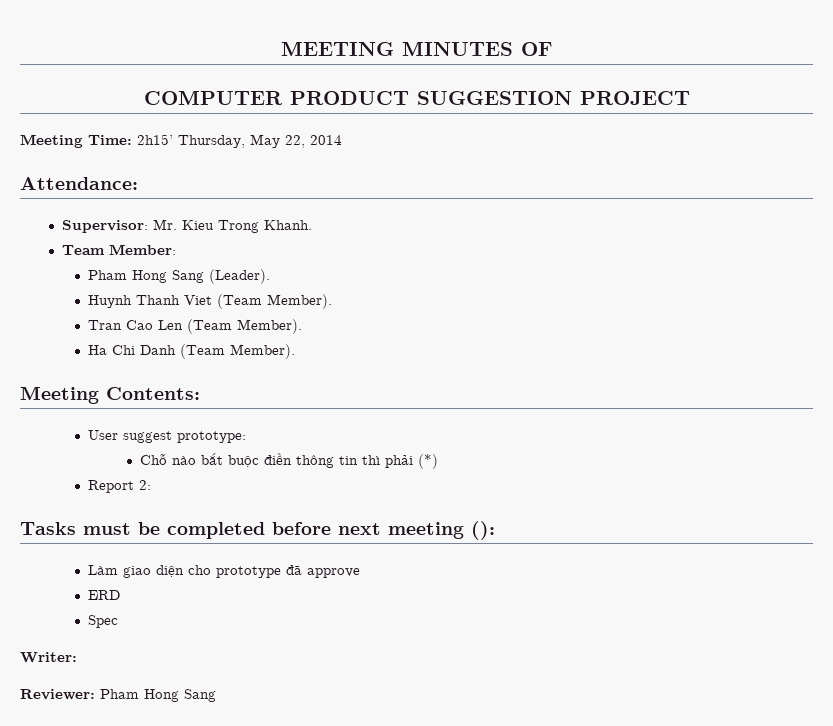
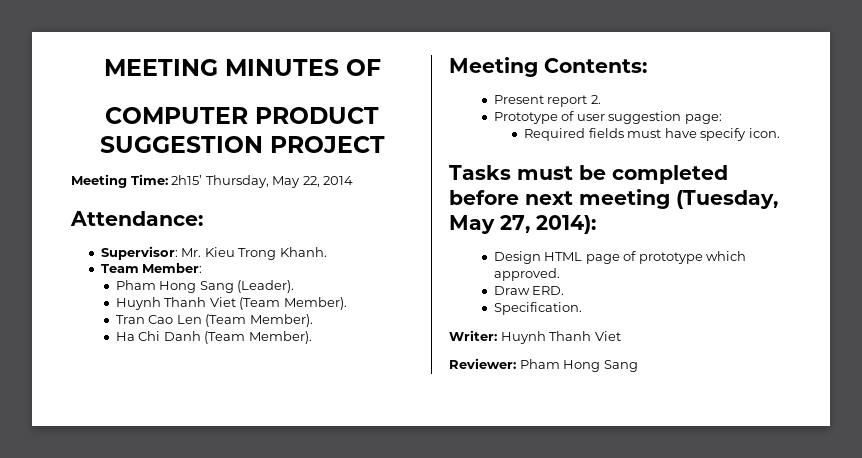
[87,430,246,443] [139,453,438,469] [87,480,151,493] User suggest prototype: // Chỗ nào bắt buộc điền thông tin thì phải (*) // Report 2: -> [493,95,601,107] [493,111,722,124] [524,128,780,141] Present report 2. // Prototype of user suggestion page: // Required fields must have specify icon.
[471,521,495,540] [87,565,360,578] [87,590,120,600] [87,615,118,628] [20,652,77,663] (): // Làm giao diện cho prototype đã approve // ERD // Spec // Writer: -> [676,190,778,209] [449,215,596,234] [493,251,747,264] [493,268,560,281] [493,286,565,295] [493,302,582,315] [449,330,621,344] (Tuesday, May 27, 2014): // Design HTML page of prototype which approved. // Draw ERD. // Specification. // Writer: Huynh Thanh Viet

